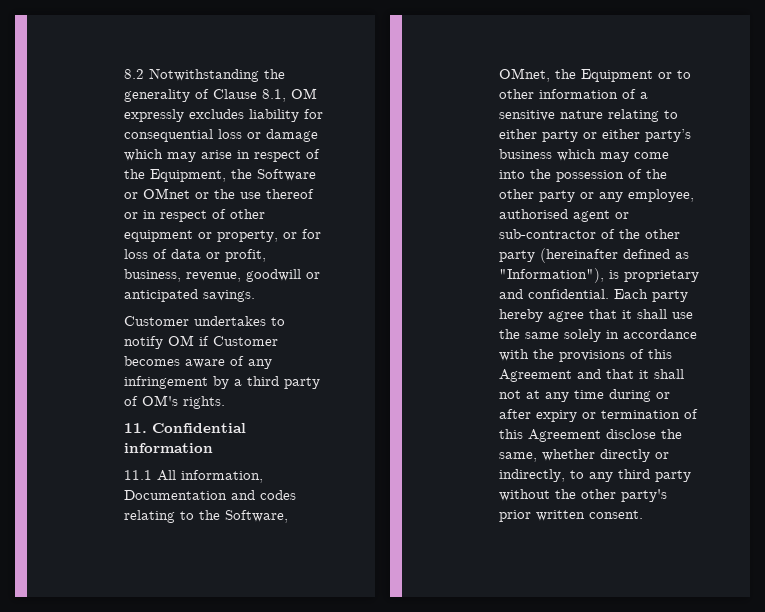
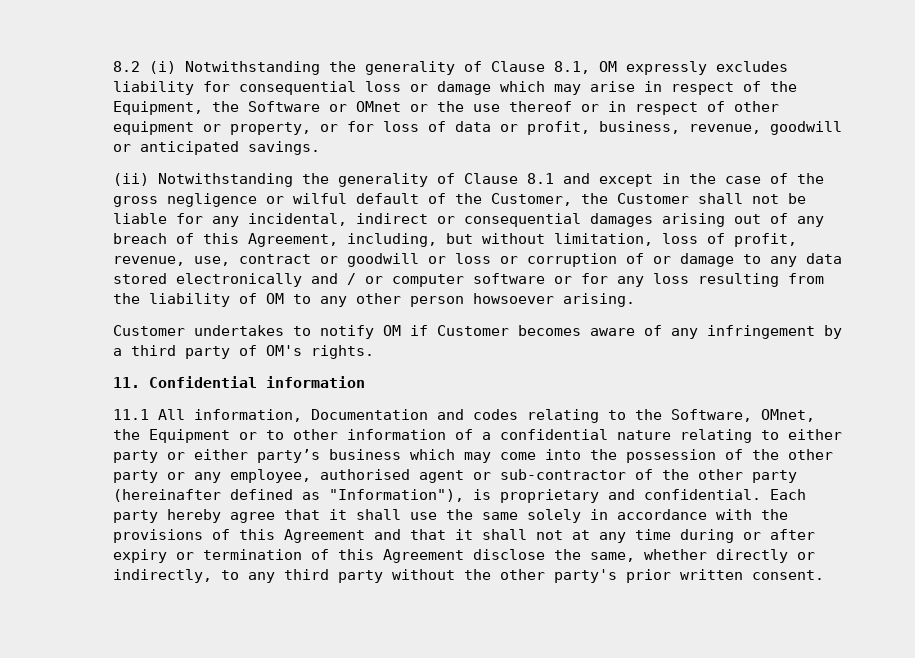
(144, 74) none -> [149,61,177,74] (i)
(255, 296) none -> [113,173,825,187] [113,193,807,207] [113,213,825,227] [113,233,798,247] [113,253,843,267] [113,273,825,287] [113,293,636,307] // (ii) Notwithstanding the generality of Clause 8.1 and except in the case of the gross negligence or wilful default of the Customer, the Customer shall not be liable for any incidental, indirect or consequential damages arising out of any breach of this Agreement, including, but without limitation, loss of profit, revenue, use, contract or goodwill or loss or corruption of or damage to any data stored electronically and / or computer software or for any loss resulting from the liability of OM to any other person howsoever arising.
[498,110,555,121] sensitive -> [500,429,609,440] confidential

